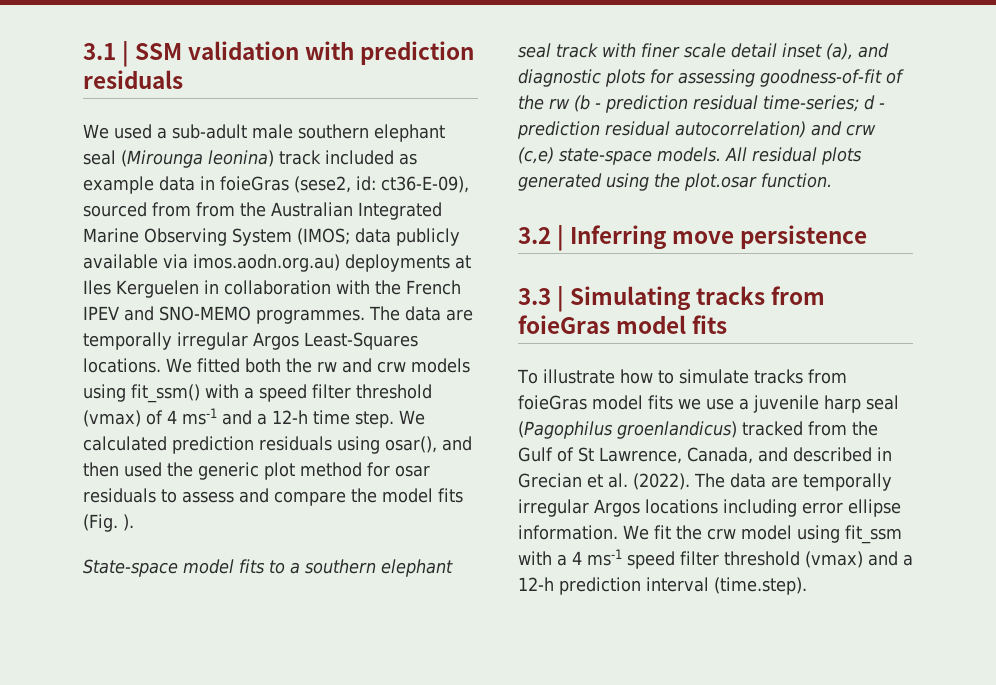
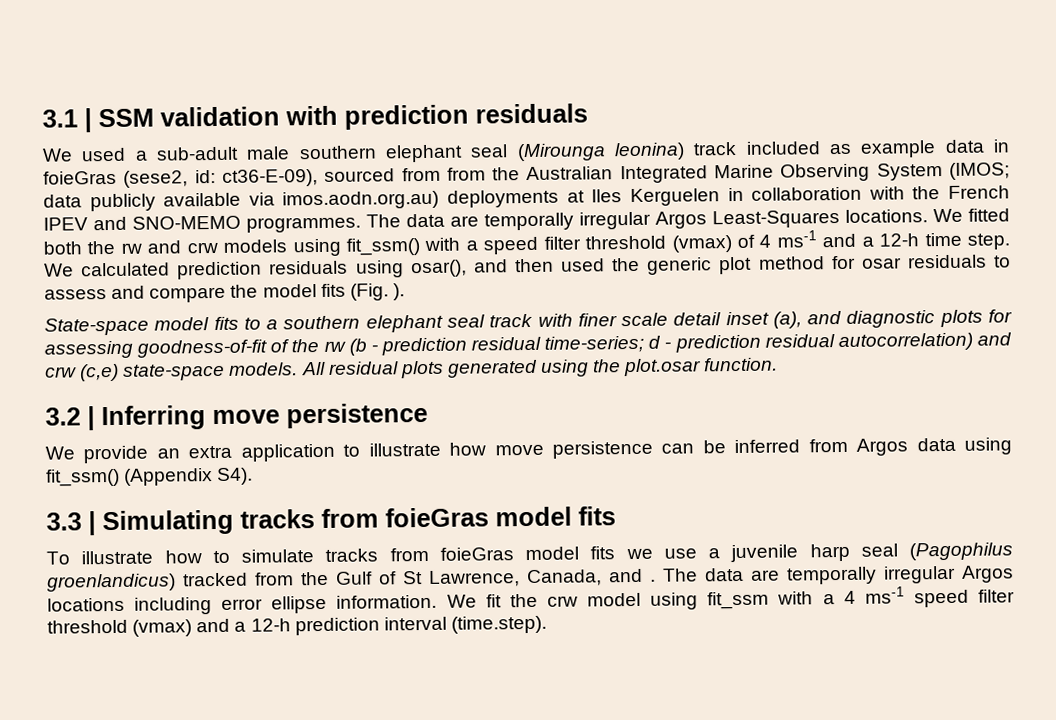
(868, 237) none -> [45,437,1012,464] [46,467,254,487] // We provide an extra application to illustrate how move persistence can be inferred from Argos data using fit_ssm() (Appendix S4).
[793,447,892,462] [518,473,690,490] described in Grecian et al. (2022). -> [650,579,656,582] .

